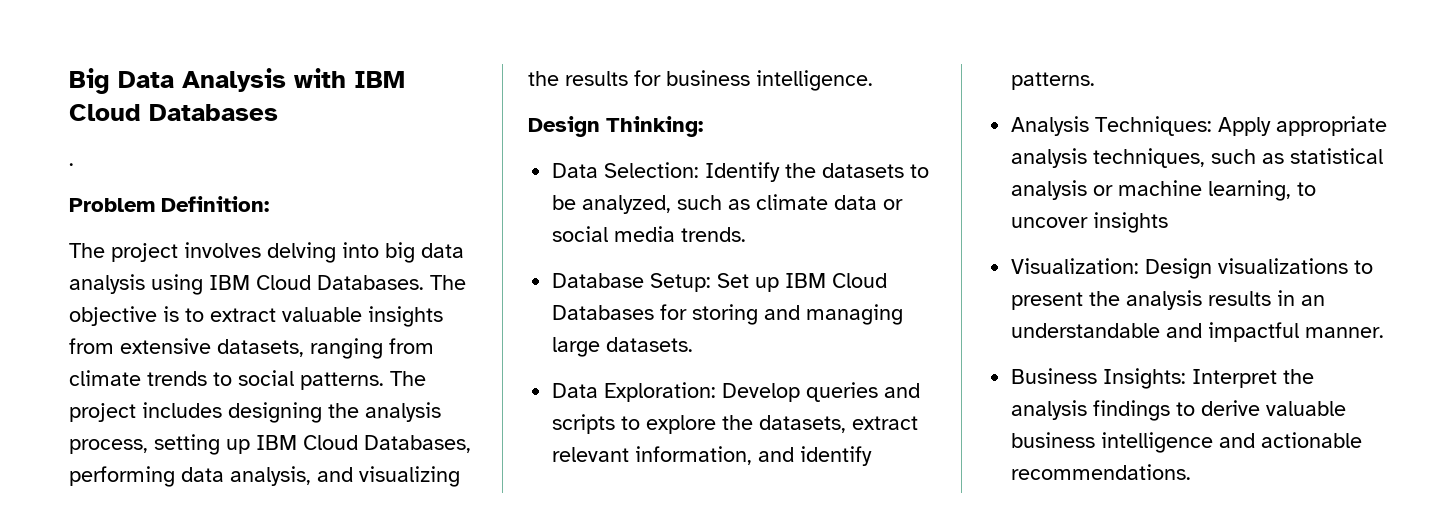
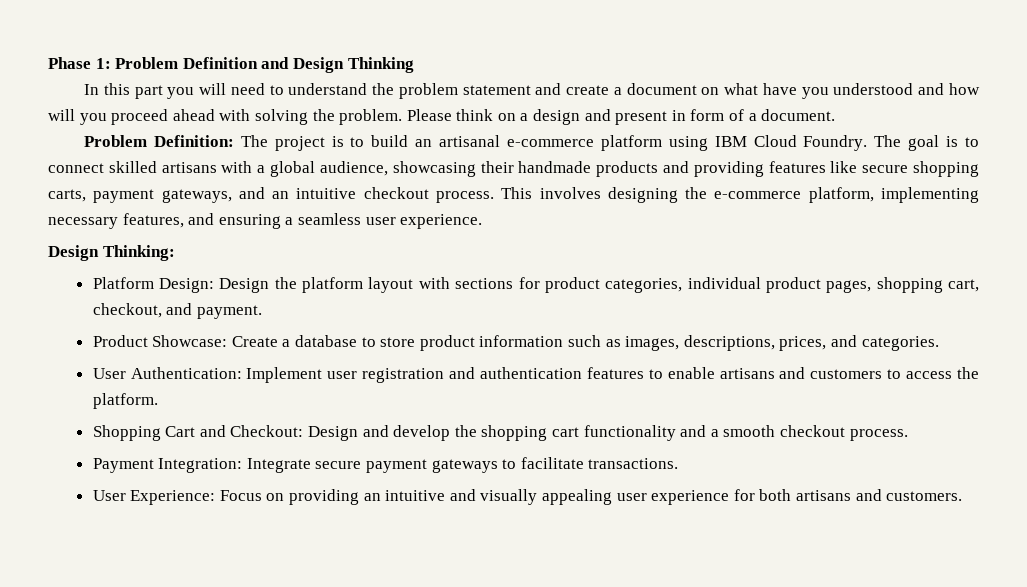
[69,68,405,94] [69,104,278,121] [69,163,74,166] Big Data Analysis with IBM Cloud Databases // . -> [48,57,414,73] [83,83,980,99] [48,109,836,125] Phase 1: Problem Definition and Design Thinking // In this part you will need to understand the problem statement and create a document on what have you understood and how will you proceed ahead with solving the problem. Please think on a design and present in form of a document.
[69,242,464,263] [69,274,466,295] [69,306,443,327] [69,338,434,359] [69,370,426,390] [69,402,441,423] [69,434,471,455] [69,466,460,487] [528,70,873,91] [528,116,703,137] [552,162,930,182] [552,194,904,214] [552,226,747,242] [552,273,888,292] [552,304,904,325] [552,337,694,357] [552,382,921,402] [552,414,919,434] [552,446,873,466] [1011,72,1096,90] [1011,116,1388,136] [1011,148,1384,168] [1011,180,1317,201] [1011,212,1169,233] [1011,258,1374,279] [1011,290,1326,310] [1011,322,1385,342] [1011,368,1315,389] [1011,400,1347,421] [1011,432,1363,453] [1011,464,1192,480] // The project involves delving into big data analysis using IBM Cloud Databases. The objective is to extract valuable insights from extensive datasets, ranging from climate trends to social patterns. The project includes designing the analysis process, setting up IBM Cloud Databases, performing data analysis, and visualizing the results for business intelligence. // Design Thinking: // Data Selection: Identify the datasets to be analyzed, such as climate data or social media trends. // Database Setup: Set up IBM Cloud Databases for storing and managing large datasets. // Data Exploration: Develop queries and scripts to explore the datasets, extract relevant information, and identify patterns. // Analysis Techniques: Apply appropriate analysis techniques, such as statistical analysis or machine learning, to uncover insights // Visualization: Design visualizations to present the analysis results in an understandable and impactful manner. // Business Insights: Interpret the analysis findings to derive valuable business intelligence and actionable recommendations. -> [240,135,980,151] [48,161,979,177] [48,187,980,203] [48,213,483,229] [48,245,175,261] [92,277,979,293] [92,303,262,319] [92,335,939,351] [92,367,979,383] [92,393,158,409] [92,425,908,441] [92,457,679,473] [92,489,963,505] The project is to build an artisanal e-commerce platform using IBM Cloud Foundry. The goal is to connect skilled artisans with a global audience, showcasing their handmade products and providing features like secure shopping carts, payment gateways, and an intuitive checkout process. This involves designing the e-commerce platform, implementing necessary features, and ensuring a seamless user experience. // Design Thinking: // Platform Design: Design the platform layout with sections for product categories, individual product pages, shopping cart, checkout, and payment. // Product Showcase: Create a database to store product information such as images, descriptions, prices, and categories. // User Authentication: Implement user registration and authentication features to enable artisans and customers to access the platform. // Shopping Cart and Checkout: Design and develop the shopping cart functionality and a smooth checkout process. // Payment Integration: Integrate secure payment gateways to facilitate transactions. // User Experience: Focus on providing an intuitive and visually appealing user experience for both artisans and customers.

